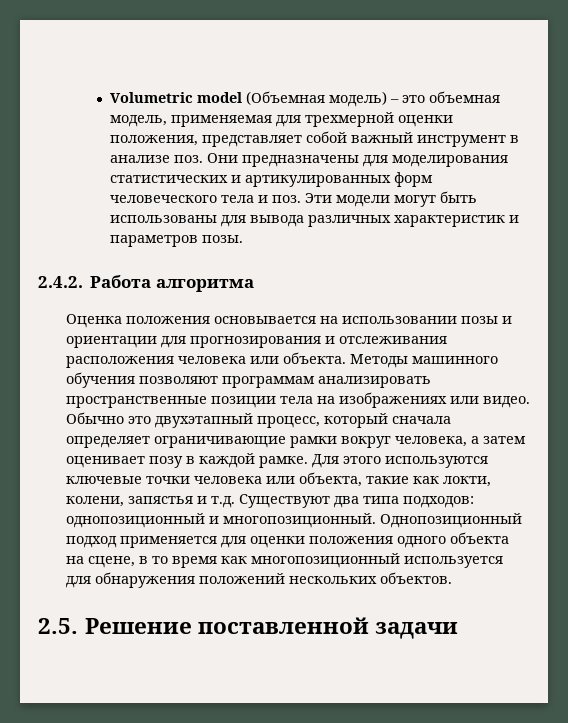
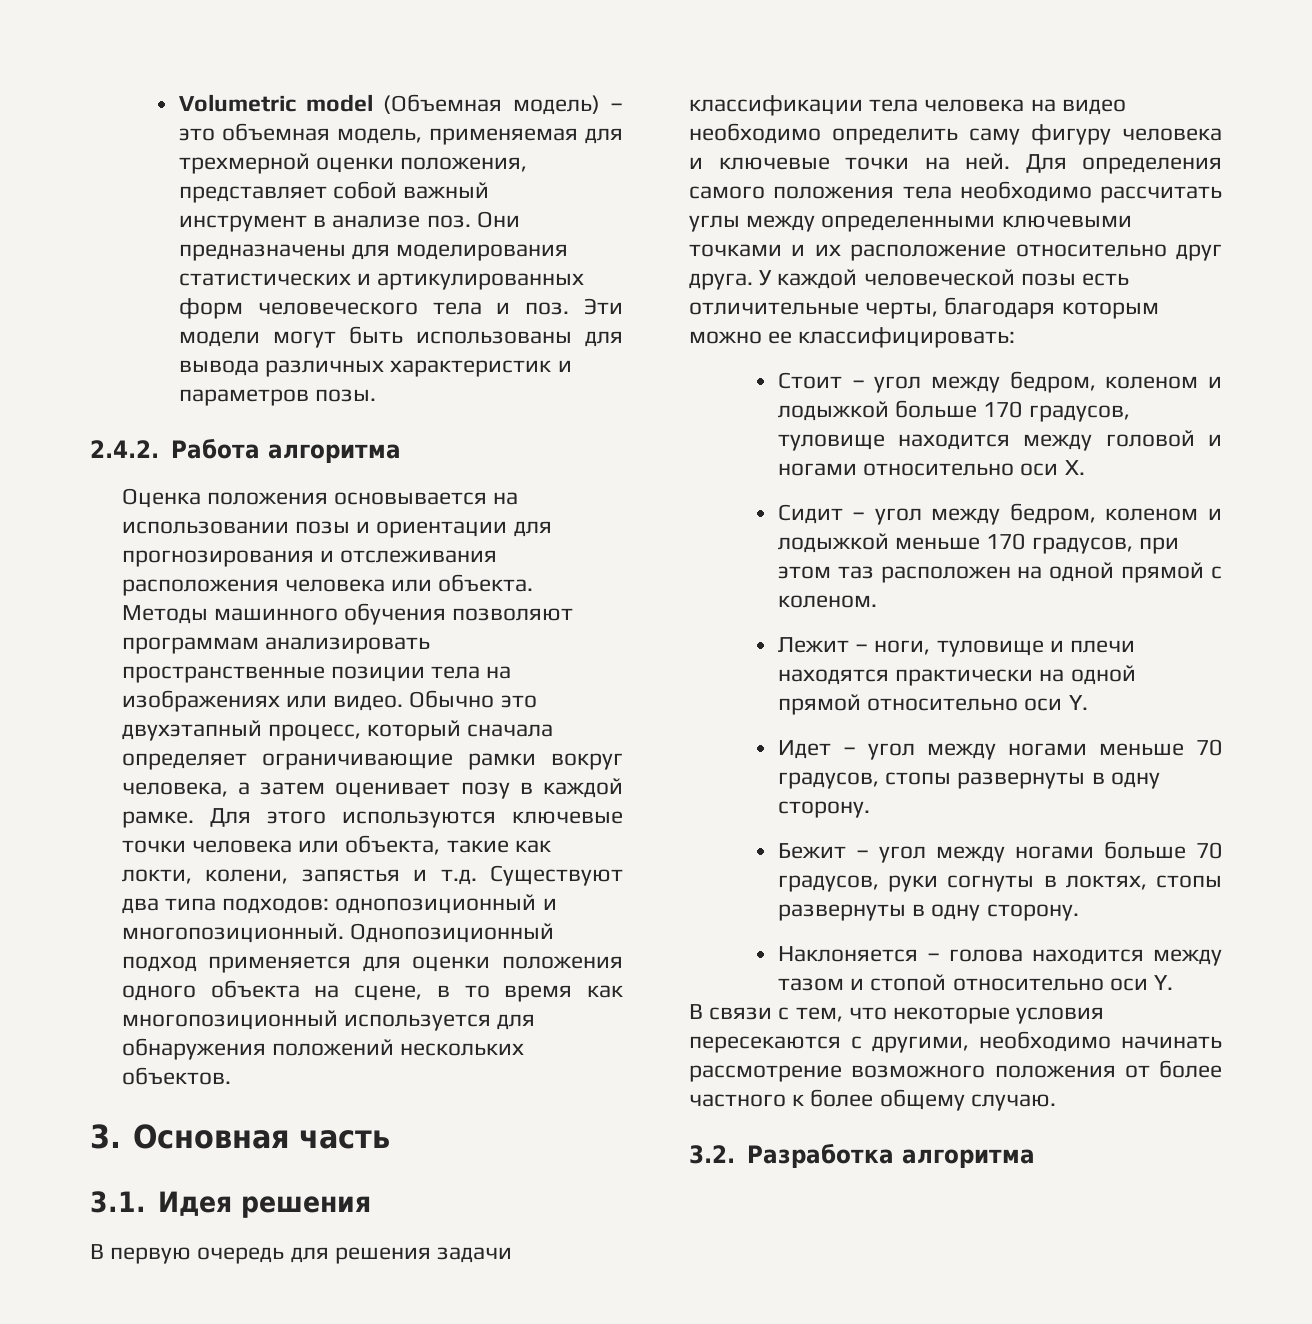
[38,617,459,639] 2.5. Решение поставленной задачи -> [90,1124,390,1149] [90,1191,371,1218] [90,1244,513,1264] [689,95,1126,116] [689,123,1222,145] [689,153,1222,174] [689,181,1222,203] [689,215,1132,232] [689,244,1222,261] [689,269,1130,290] [689,297,1159,319] [689,327,1016,348] [777,371,1222,393] [777,400,1130,422] [777,430,1222,451] [777,460,1085,476] [777,503,1222,525] [777,533,1179,554] [777,562,1222,583] [777,595,877,608] [777,637,1135,657] [777,665,1136,686] [777,694,1088,715] [777,739,1222,760] [777,772,1160,789] [777,801,870,818] [777,841,1222,863] [777,875,1222,892] [777,904,1079,921] [777,946,1222,966] [777,974,1173,991] [689,1004,1105,1024] [689,1031,1222,1053] [689,1060,1222,1082] [689,1089,1056,1111] [689,1143,1035,1168] 3. Основная часть // 3.1. Идея решения // В первую очередь для решения задачи классификации тела человека на видео необходимо определить саму фигуру человека и ключевые точки на ней. Для определения самого положения тела необходимо рассчитать углы между определенными ключевыми точками и их расположение относительно друг друга. У каждой человеческой позы есть отличительные черты, благодаря которым можно ее классифицировать: // Стоит – угол между бедром, коленом и лодыжкой больше 170 градусов, туловище находится между головой и ногами относительно оси X. // Сидит – угол между бедром, коленом и лодыжкой меньше 170 градусов, при этом таз расположен на одной прямой с коленом. // Лежит – ноги, туловище и плечи находятся практически на одной прямой относительно оси Y. // Идет – угол между ногами меньше 70 градусов, стопы развернуты в одну сторону. // Бежит – угол между ногами больше 70 градусов, руки согнуты в локтях, стопы развернуты в одну сторону. // Наклоняется – голова находится между тазом и стопой относительно оси Y. // В связи с тем, что некоторые условия пересекаются с другими, необходимо начинать рассмотрение возможного положения от более частного к более общему случаю. // 3.2. Разработка алгоритма

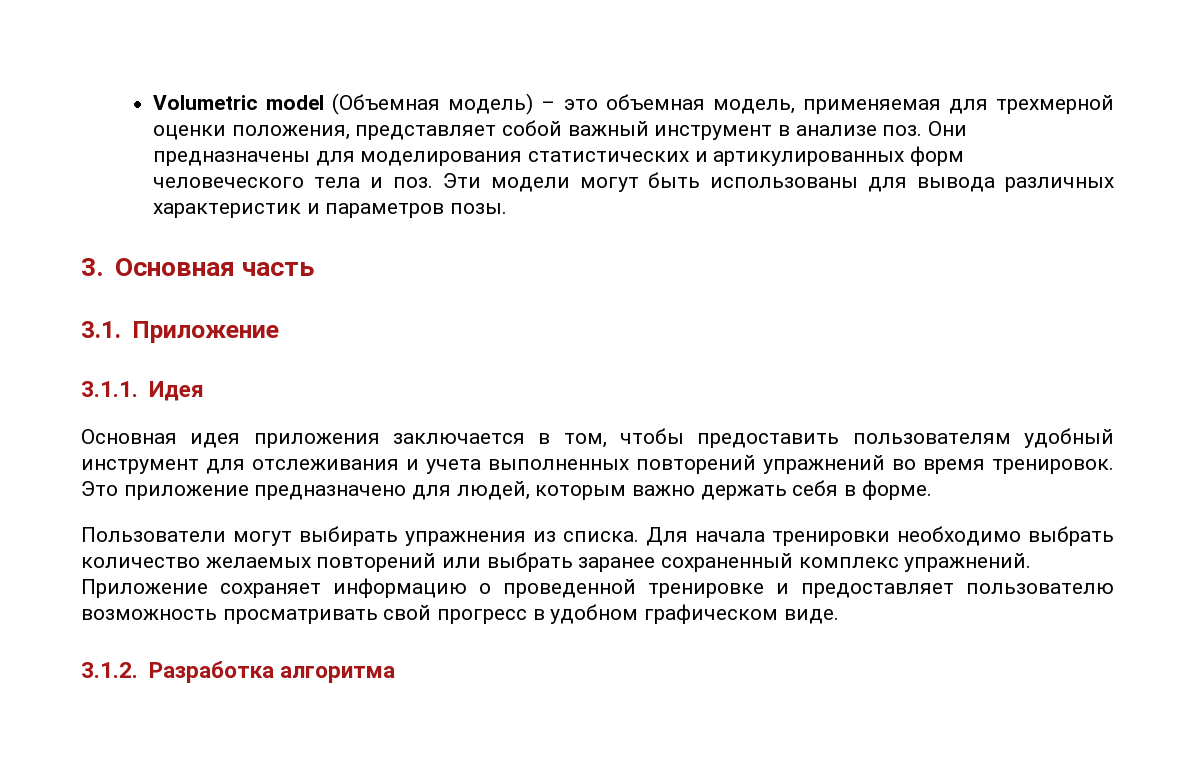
[90,438,401,463] [121,488,519,508] [121,521,552,538] [121,550,498,567] [121,574,534,596] [121,603,574,625] [121,637,431,654] [121,666,512,683] [121,690,537,712] [121,720,554,741] [121,753,623,770] [121,778,623,799] [121,808,623,828] [121,835,551,855] [121,865,623,886] [121,894,557,914] [121,923,555,943] [121,956,623,973] [121,980,623,1002] [121,1010,536,1031] [121,1038,525,1060] [121,1067,231,1085] // 2.4.2. Работа алгоритма // Оценка положения основывается на использовании позы и ориентации для прогнозирования и отслеживания расположения человека или объекта. Методы машинного обучения позволяют программам анализировать пространственные позиции тела на изображениях или видео. Обычно это двухэтапный процесс, который сначала определяет ограничивающие рамки вокруг человека, а затем оценивает позу в каждой рамке. Для этого используются ключевые точки человека или объекта, такие как локти, колени, запястья и т.д. Существуют два типа подходов: однопозиционный и многопозиционный. Однопозиционный подход применяется для оценки положения одного объекта на сцене, в то время как многопозиционный используется для обнаружения положений нескольких объектов. -> (508, 208) none
(146, 1202) none -> [131,321,279,343] [81,381,138,397] Приложение // 3.1.1.
[240,1196,371,1218] [90,1244,513,1264] [689,95,1126,116] [689,123,1222,145] [689,153,1222,174] [689,181,1222,203] [689,215,1132,232] [689,244,1222,261] [689,269,1130,290] [689,297,1159,319] [689,327,1016,348] [777,371,1222,393] [777,400,1130,422] [777,430,1222,451] [777,460,1085,476] [777,503,1222,525] [777,533,1179,554] [777,562,1222,583] [777,595,877,608] [777,637,1135,657] [777,665,1136,686] [777,694,1088,715] [777,739,1222,760] [777,772,1160,789] [777,801,870,818] [777,841,1222,863] [777,875,1222,892] [777,904,1079,921] [777,946,1222,966] [777,974,1173,991] [689,1004,1105,1024] [689,1031,1222,1053] [689,1060,1222,1082] [689,1089,1056,1111] [689,1145,735,1164] решения // В первую очередь для решения задачи классификации тела человека на видео необходимо определить саму фигуру человека и ключевые точки на ней. Для определения самого положения тела необходимо рассчитать углы между определенными ключевыми точками и их расположение относительно друг друга. У каждой человеческой позы есть отличительные черты, благодаря которым можно ее классифицировать: // Стоит – угол между бедром, коленом и лодыжкой больше 170 градусов, туловище находится между головой и ногами относительно оси X. // Сидит – угол между бедром, коленом и лодыжкой меньше 170 градусов, при этом таз расположен на одной прямой с коленом. // Лежит – ноги, туловище и плечи находятся практически на одной прямой относительно оси Y. // Идет – угол между ногами меньше 70 градусов, стопы развернуты в одну сторону. // Бежит – угол между ногами больше 70 градусов, руки согнуты в локтях, стопы развернуты в одну сторону. // Наклоняется – голова находится между тазом и стопой относительно оси Y. // В связи с тем, что некоторые условия пересекаются с другими, необходимо начинать рассмотрение возможного положения от более частного к более общему случаю. // 3.2. -> [81,428,1114,448] [81,455,1114,474] [81,480,932,500] [81,526,1114,546] [81,552,1032,572] [81,578,1114,598] [81,604,839,624] [81,662,138,678] // Основная идея приложения заключается в том, чтобы предоставить пользователям удобный инструмент для отслеживания и учета выполненных повторений упражнений во время тренировок. Это приложение предназначено для людей, которым важно держать себя в форме. // Пользователи могут выбирать упражнения из списка. Для начала тренировки необходимо выбрать количество желаемых повторений или выбрать заранее сохраненный комплекс упражнений. Приложение сохраняет информацию о проведенной тренировке и предоставляет пользователю возможность просматривать свой прогресс в удобном графическом виде. // 3.1.2.

